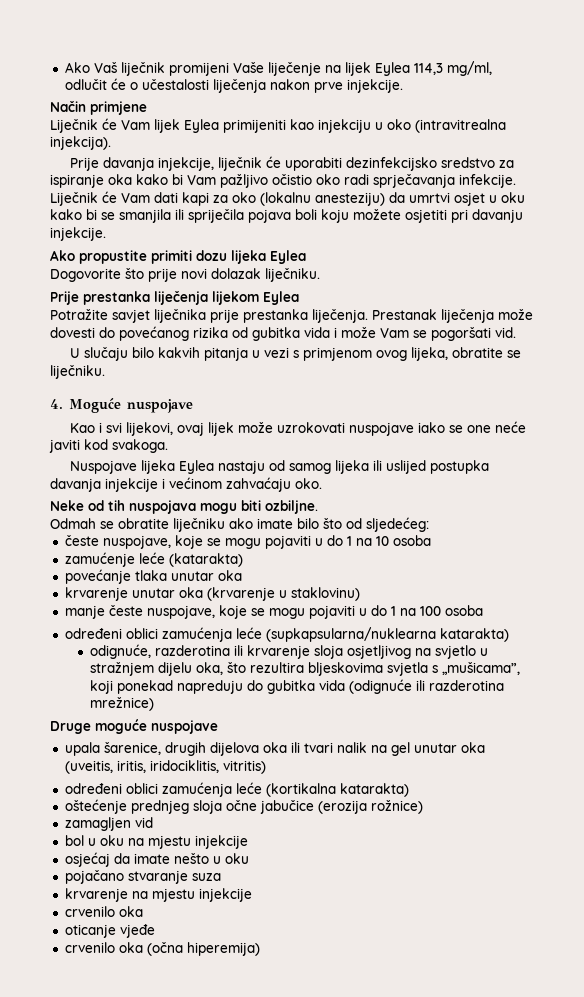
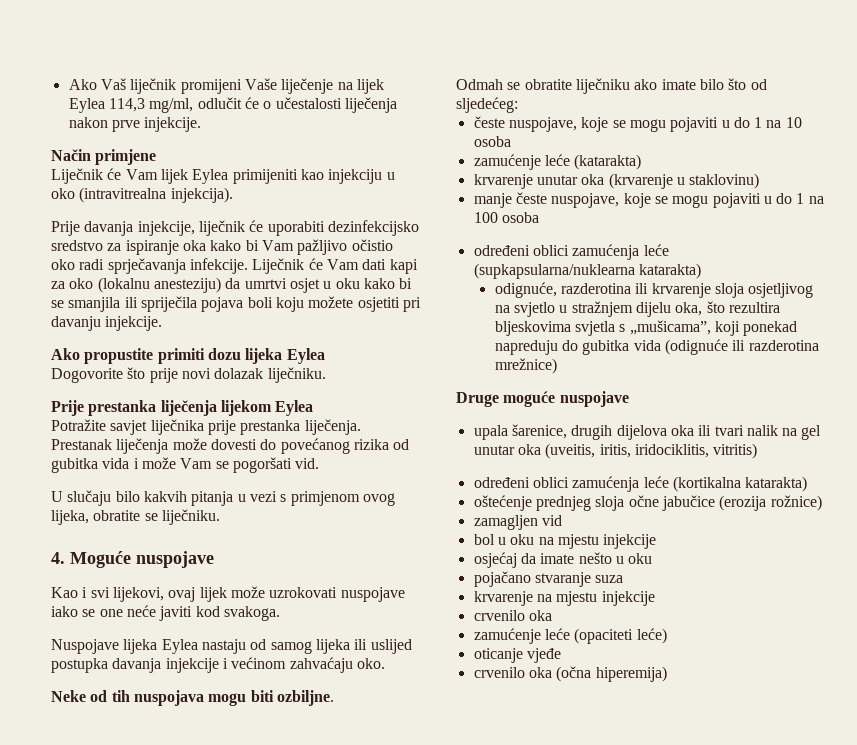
[64,569,242,584] // povećanje tlaka unutar oka -> (642, 162) none
(143, 911) none -> [473,628,667,644] // zamućenje leće (opaciteti leće)

